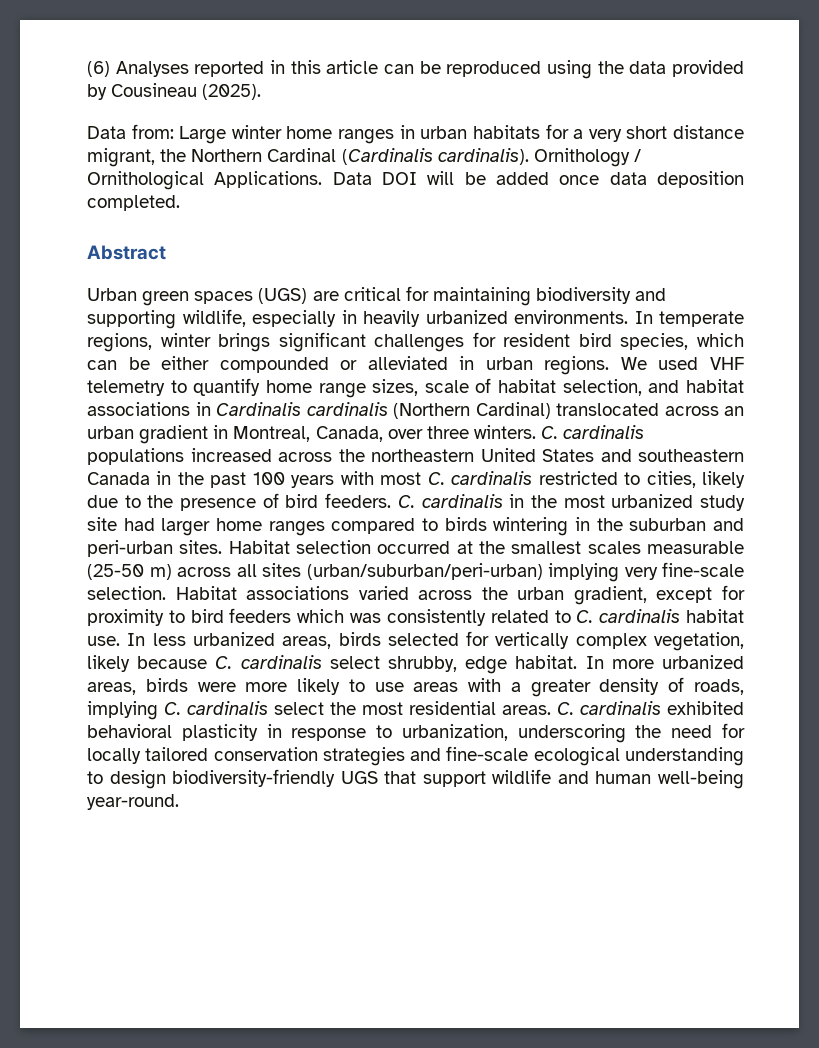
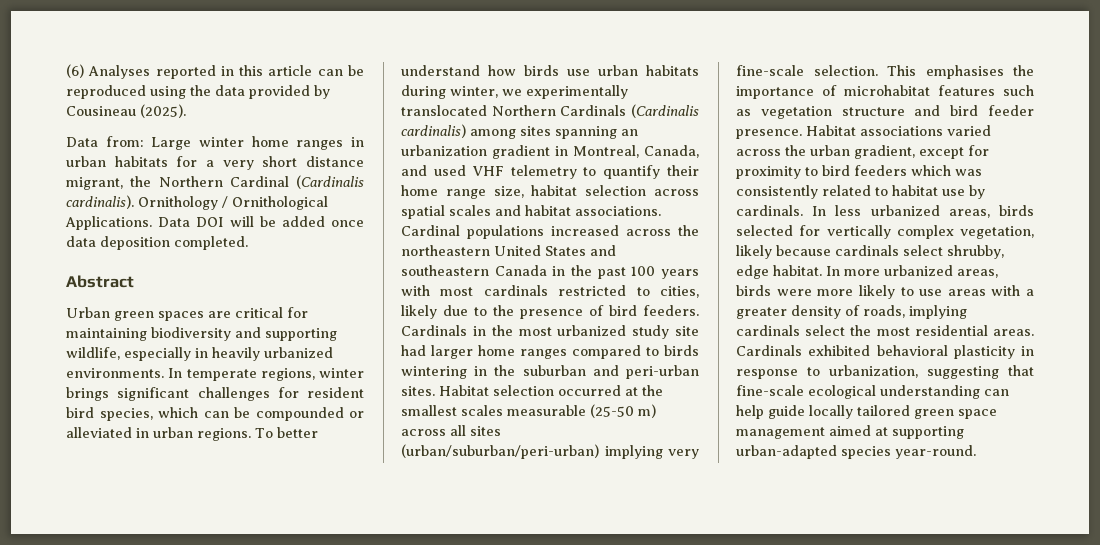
[258,288,308,304] (UGS) -> (204, 316) none
[161,356,210,370] either -> (250, 412) none
[620,357,647,370] We -> [255,427,318,438] [401,65,699,76] [401,85,628,99] [401,104,699,118] [401,124,638,139] [401,145,699,159] [401,165,427,176] To better understand how birds use urban habitats during winter, we experimentally translocated Northern Cardinals (Cardinalis cardinalis) among sites spanning an urbanization gradient in Montreal, Canada, and
(261, 387) none -> [667,165,699,176] their
[372,378,744,396] [87,402,744,419] [87,425,645,444] sizes, scale of habitat selection, and habitat associations in Cardinalis cardinalis (Northern Cardinal) translocated across an urban gradient in Montreal, Canada, over three winters. C. cardinalis -> [493,185,699,198] [401,205,661,219] [401,225,460,236] size, habitat selection across spatial scales and habitat associations. Cardinal
[427,471,533,485] C. cardinalis -> [483,285,548,296] cardinals
[397,494,503,508] C. cardinalis -> [401,325,467,336] Cardinals
(166, 593) none -> [887,65,1034,79] [736,85,1034,99] [736,105,1034,119] [736,129,802,139] This emphasises the importance of microhabitat features such as vegetation structure and bird feeder presence.
[576,609,744,623] [87,636,120,646] C. cardinalis habitat use. -> [892,185,985,199] [736,205,803,216] habitat use by cardinals.
[215,655,322,669] C. cardinalis -> [835,245,899,256] cardinals
[164,701,268,715] C. cardinalis -> [736,325,800,336] cardinals
[557,701,661,715] C. cardinalis -> [736,345,802,356] Cardinals
[517,723,746,743] [87,746,745,766] [87,769,744,789] underscoring the need for locally tailored conservation strategies and fine-scale ecological understanding to design biodiversity-friendly UGS that support wildlife and human well-being -> [927,365,1034,379] [736,385,1009,399] [736,405,997,419] [736,425,964,439] [736,445,891,459] suggesting that fine-scale ecological understanding can help guide locally tailored green space management aimed at supporting urban-adapted species

